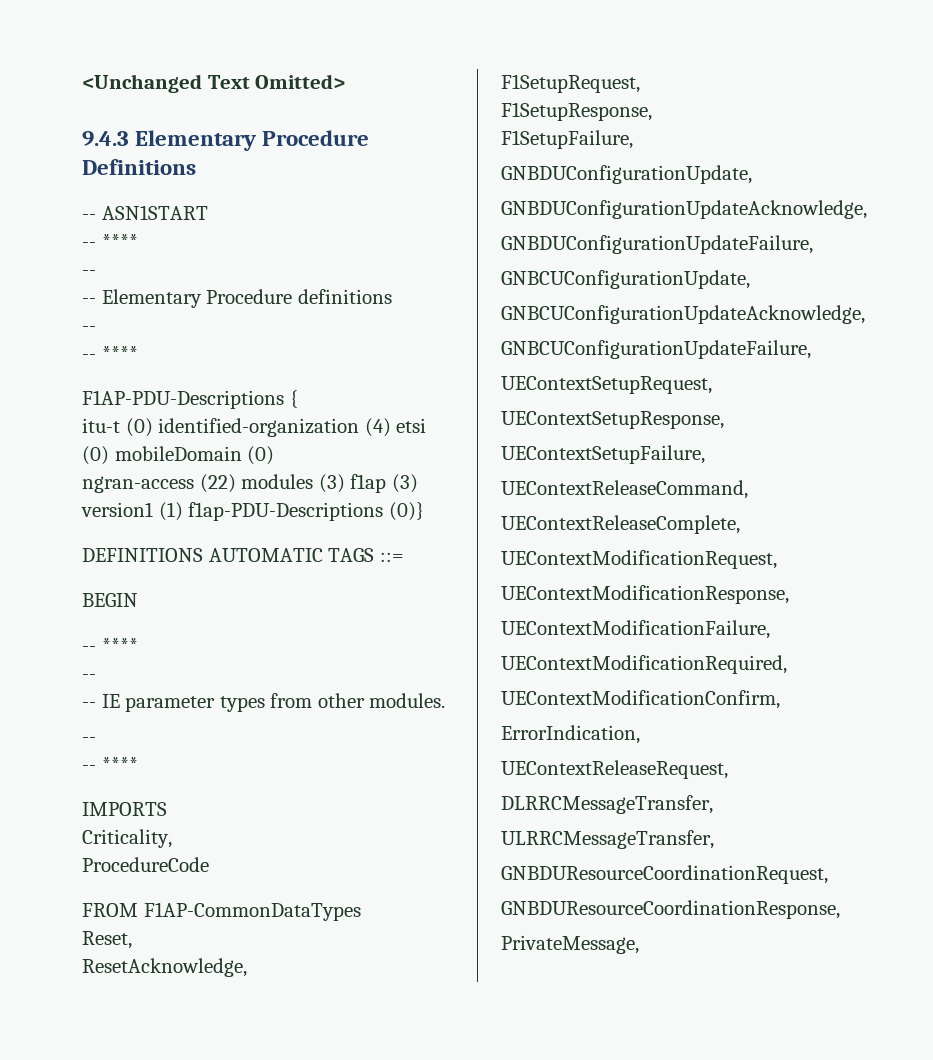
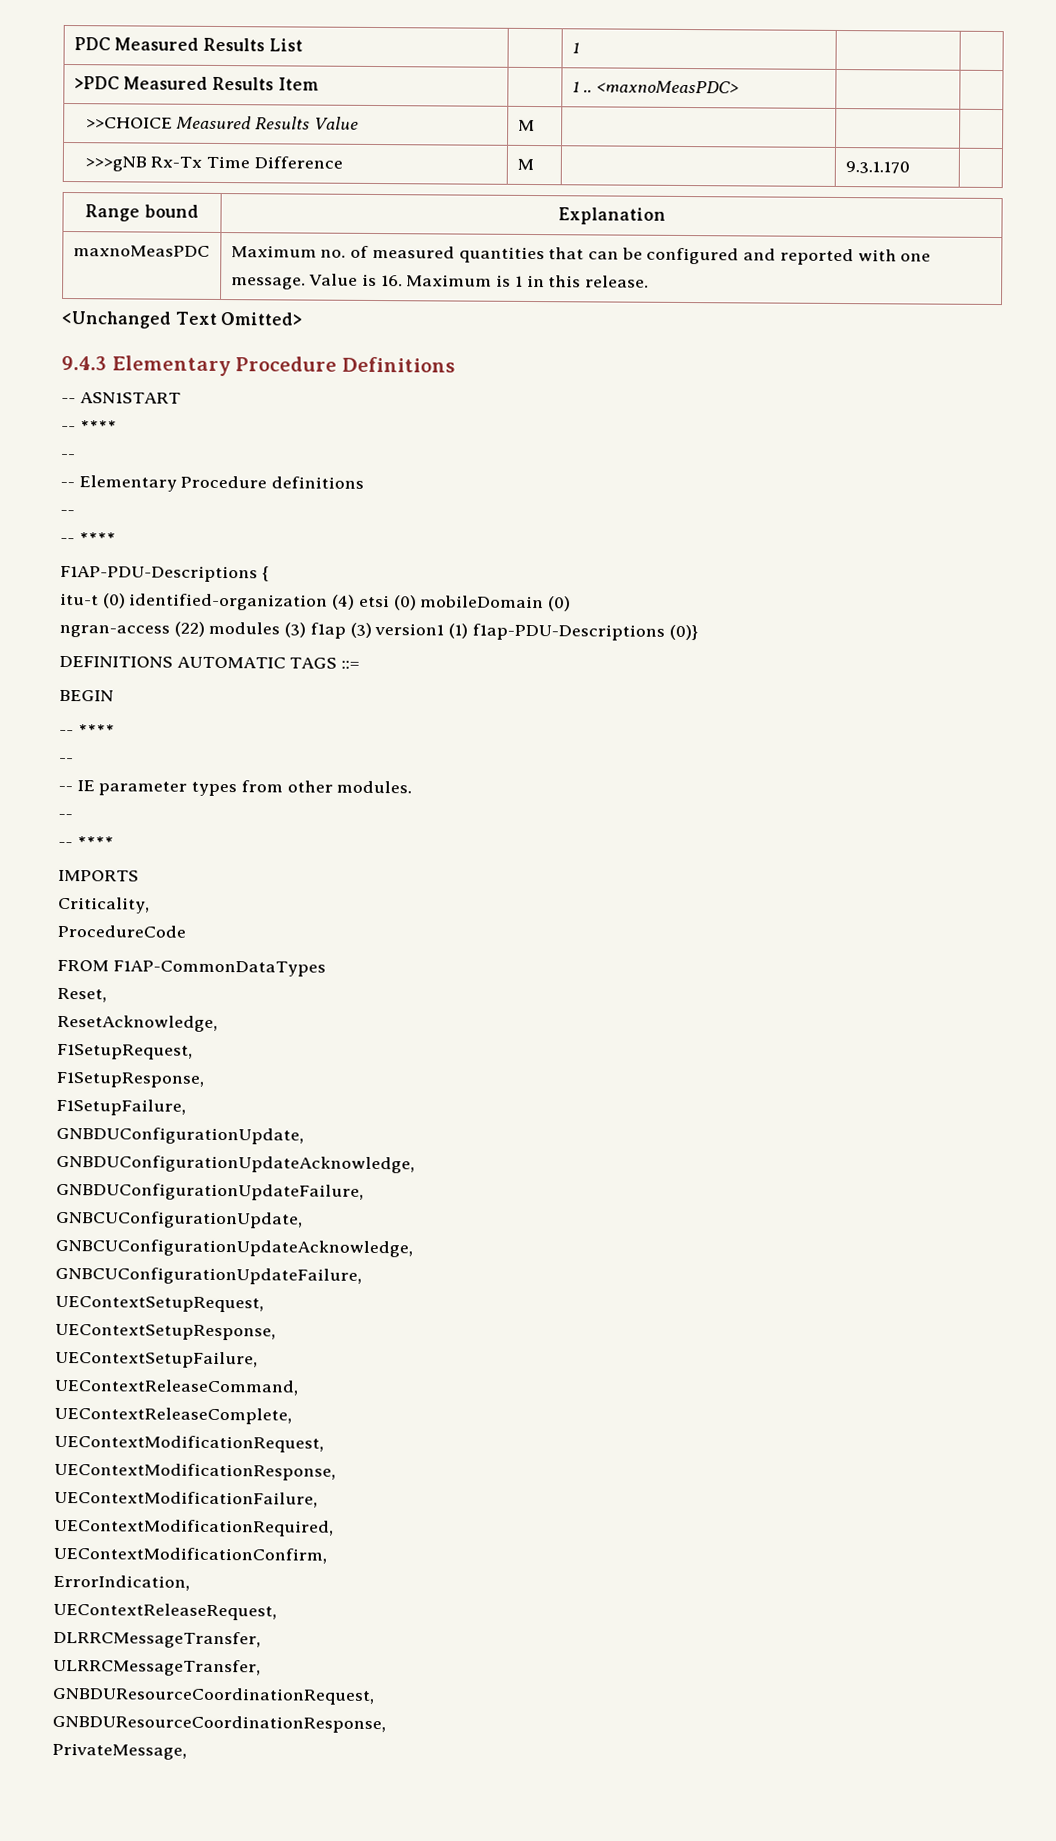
(82, 83) none -> [73,37,303,52] [571,42,580,54] [73,76,319,91] [571,80,740,94] [85,115,359,130] [517,119,535,132] [84,155,343,172] [516,158,534,171] [844,161,910,174] [85,204,199,222] [557,207,666,225] [72,245,210,257] [230,245,932,266] [230,273,650,290] PDC Measured Results List | | 1 | | // >PDC Measured Results Item | | 1 .. <maxnoMeasPDC> | | // >>CHOICE Measured Results Value | M | | | // >>>gNB Rx-Tx Time Difference | M | | 9.3.1.170 | // Range bound | Explanation // maxnoMeasPDC | Maximum no. of measured quantities that can be configured and reported with one message. Value is 16. Maximum is 1 in this release. //

